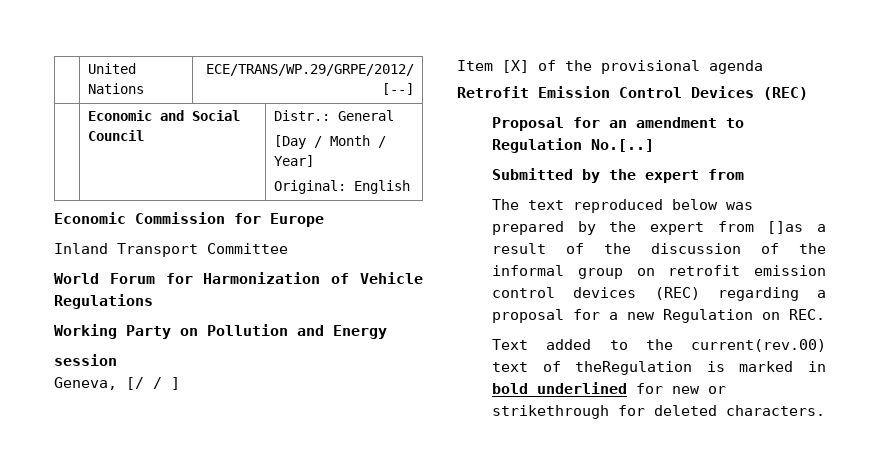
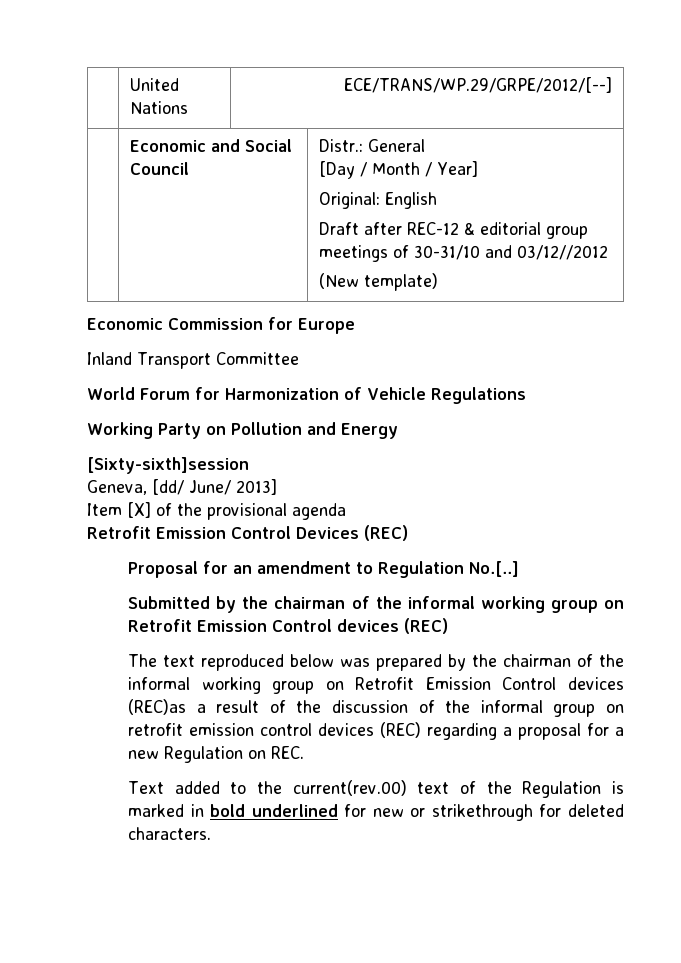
(410, 187) none -> [318,222,588,239] [318,245,608,262] [318,273,438,291] // Draft after REC-12 & editorial group meetings of 30-31/10 and 03/12//2012 // (New template)
[54,354,117,366] session -> [87,457,249,474] [Sixty-sixth]session
[126,377,180,390] [/ / ] -> [152,479,277,495] [dd/ June/ 2013]
[645,169,745,183] expert from -> [274,596,624,613] [128,618,449,634] chairman of the informal working group on Retrofit Emission Control devices (REC)
[650,221,804,235] expert from []as -> [503,654,624,667] [128,677,624,694] [128,699,187,715] chairman of the informal working group on Retrofit Emission Control devices (REC)as
[575,361,693,375] theRegulation -> [486,781,602,798] the Regulation

